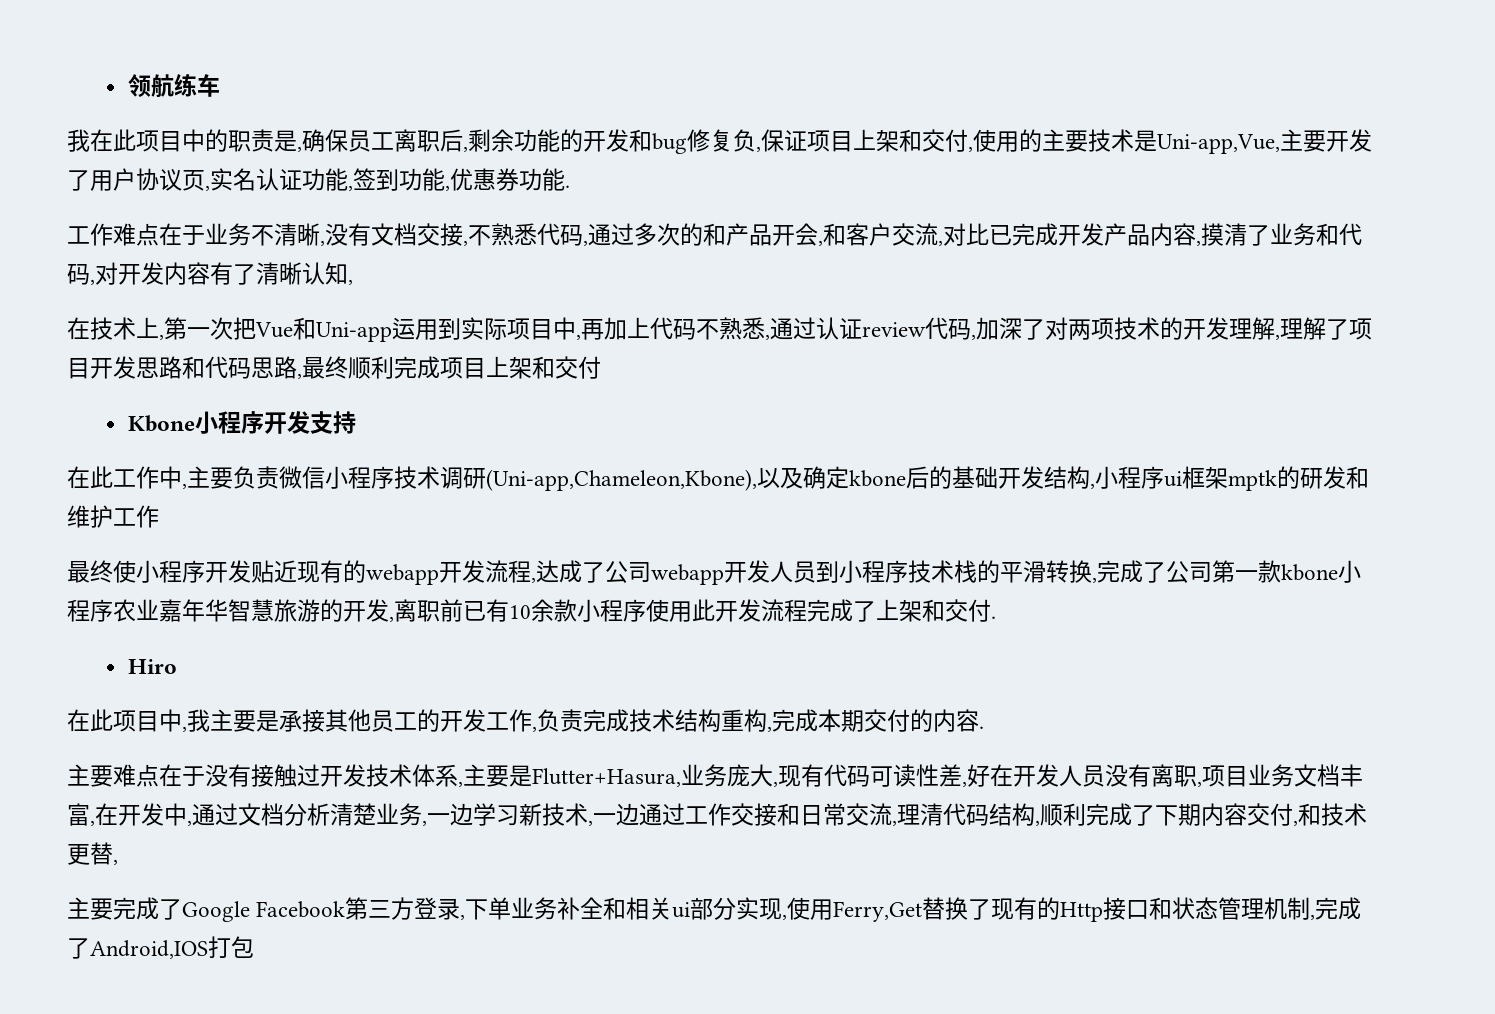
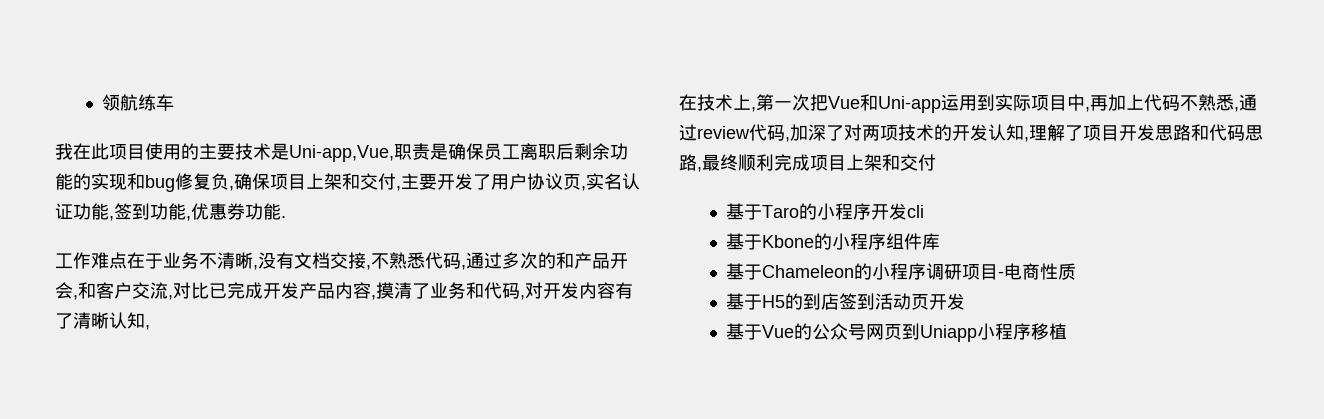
[182,129,973,154] 中的职责是,确保员工离职后,剩余功能的开发和bug修复负,保证项目上架和交付, -> (145, 152) none
(1280, 144) none -> [394,143,628,160] [55,173,401,192] 职责是确保员工离职后剩余功能的实现和bug修复负,确保项目上架和交付,
[816,317,862,340] 认证 -> (697, 132) none
[1229,317,1275,340] 理解 -> [988,124,1024,141] 认知
[127,411,356,434] [67,466,1369,491] [67,505,159,528] [67,560,1361,585] [67,599,996,622] [127,659,177,674] [67,709,984,732] [67,764,1363,787] [67,803,1367,826] [67,842,118,865] [67,897,1362,922] [67,936,254,959] Kbone小程序开发支持 // 在此工作中,主要负责微信小程序技术调研(Uni-app,Chameleon,Kbone),以及确定kbone后的基础开发结构,小程序ui框架mptk的研发和维护工作 // 最终使小程序开发贴近现有的webapp开发流程,达成了公司webapp开发人员到小程序技术栈的平滑转换,完成了公司第一款kbone小程序农业嘉年华智慧旅游的开发,离职前已有10余款小程序使用此开发流程完成了上架和交付. // Hiro // 在此项目中,我主要是承接其他员工的开发工作,负责完成技术结构重构,完成本期交付的内容. // 主要难点在于没有接触过开发技术体系,主要是Flutter+Hasura,业务庞大,现有代码可读性差,好在开发人员没有离职,项目业务文档丰富,在开发中,通过文档分析清楚业务,一边学习新技术,一边通过工作交接和日常交流,理清代码结构,顺利完成了下期内容交付,和技术更替, // 主要完成了Google Facebook第三方登录,下单业务补全和相关ui部分实现,使用Ferry,Get替换了现有的Http接口和状态管理机制,完成了Android,IOS打包 -> [726,203,925,220] [726,233,941,250] [726,263,1077,280] [726,293,966,310] [726,323,1068,342] 基于Taro的小程序开发cli // 基于Kbone的小程序组件库 // 基于Chameleon的小程序调研项目-电商性质 // 基于H5的到店签到活动页开发 // 基于Vue的公众号网页到Uniapp小程序移植

